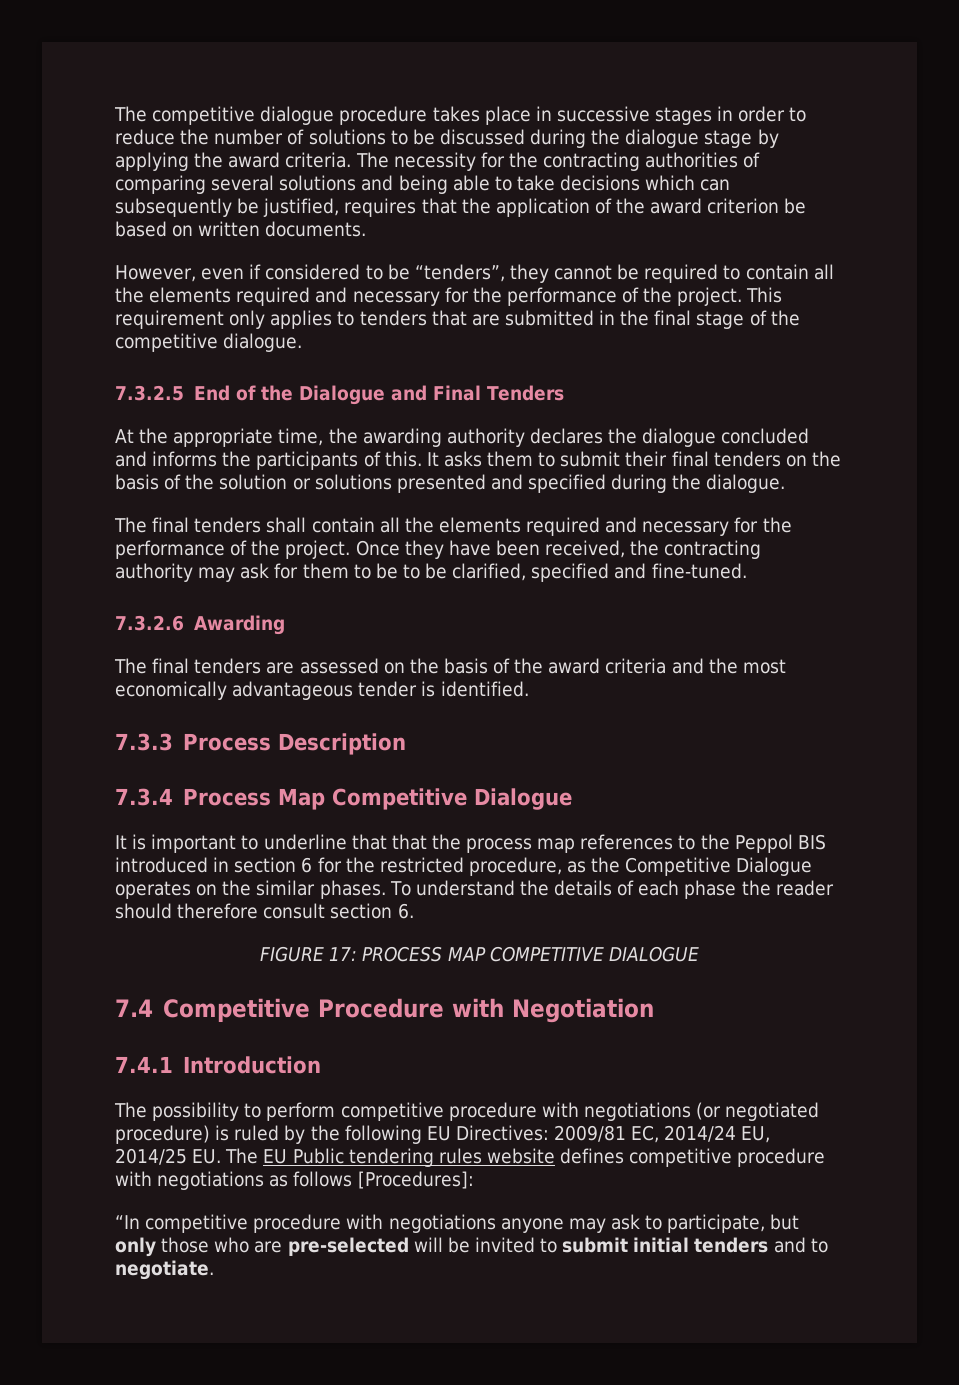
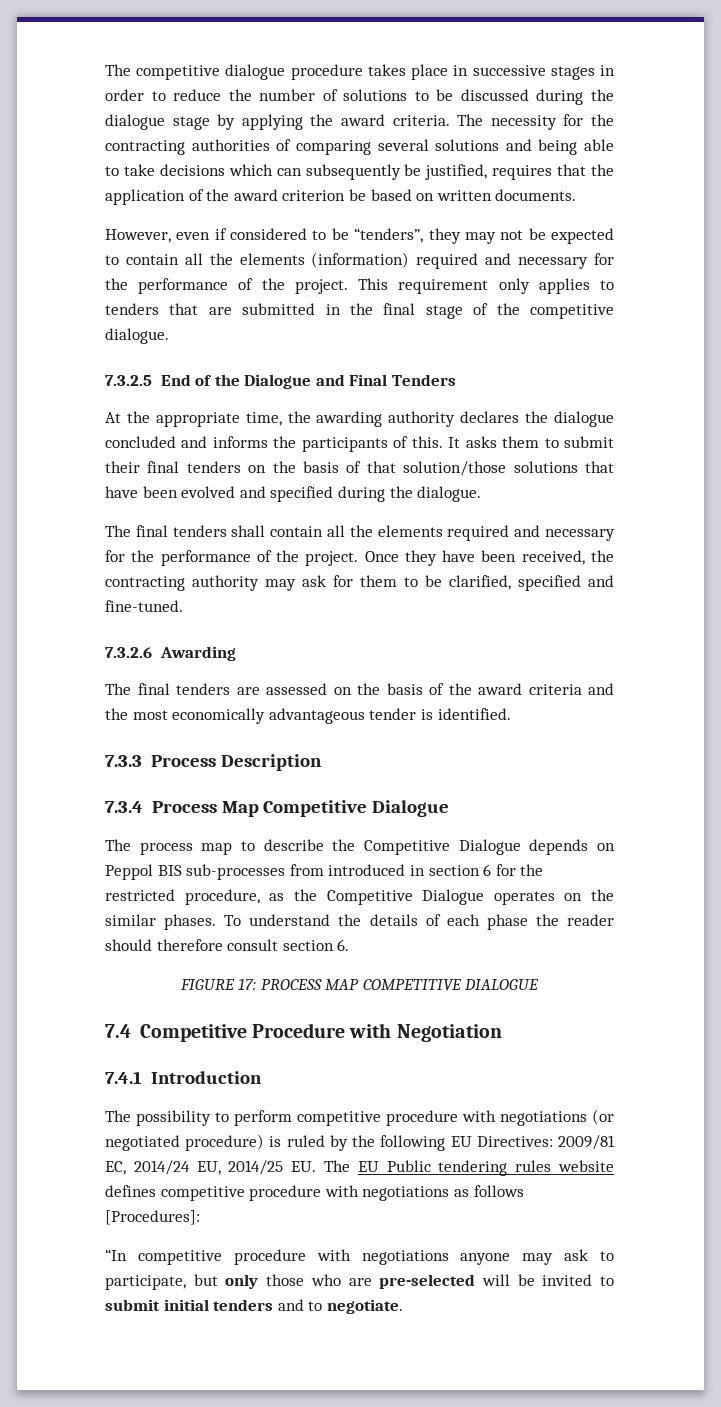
[554,264,719,283] cannot be required -> [464,228,614,244] may not be expected
(232, 295) none -> [311,252,410,268] (information)
[185,474,486,493] the solution or solutions presented -> [366,461,614,476] [105,486,236,498] that solution/those solutions that have been evolved
[402,563,448,579] to be -> (442, 581) none
[115,834,826,853] It is important to underline that that the process map references to the Peppol BIS -> [105,839,615,855] [105,864,324,880] The process map to describe the Competitive Dialogue depends on Peppol BIS sub-processes from

